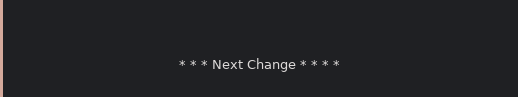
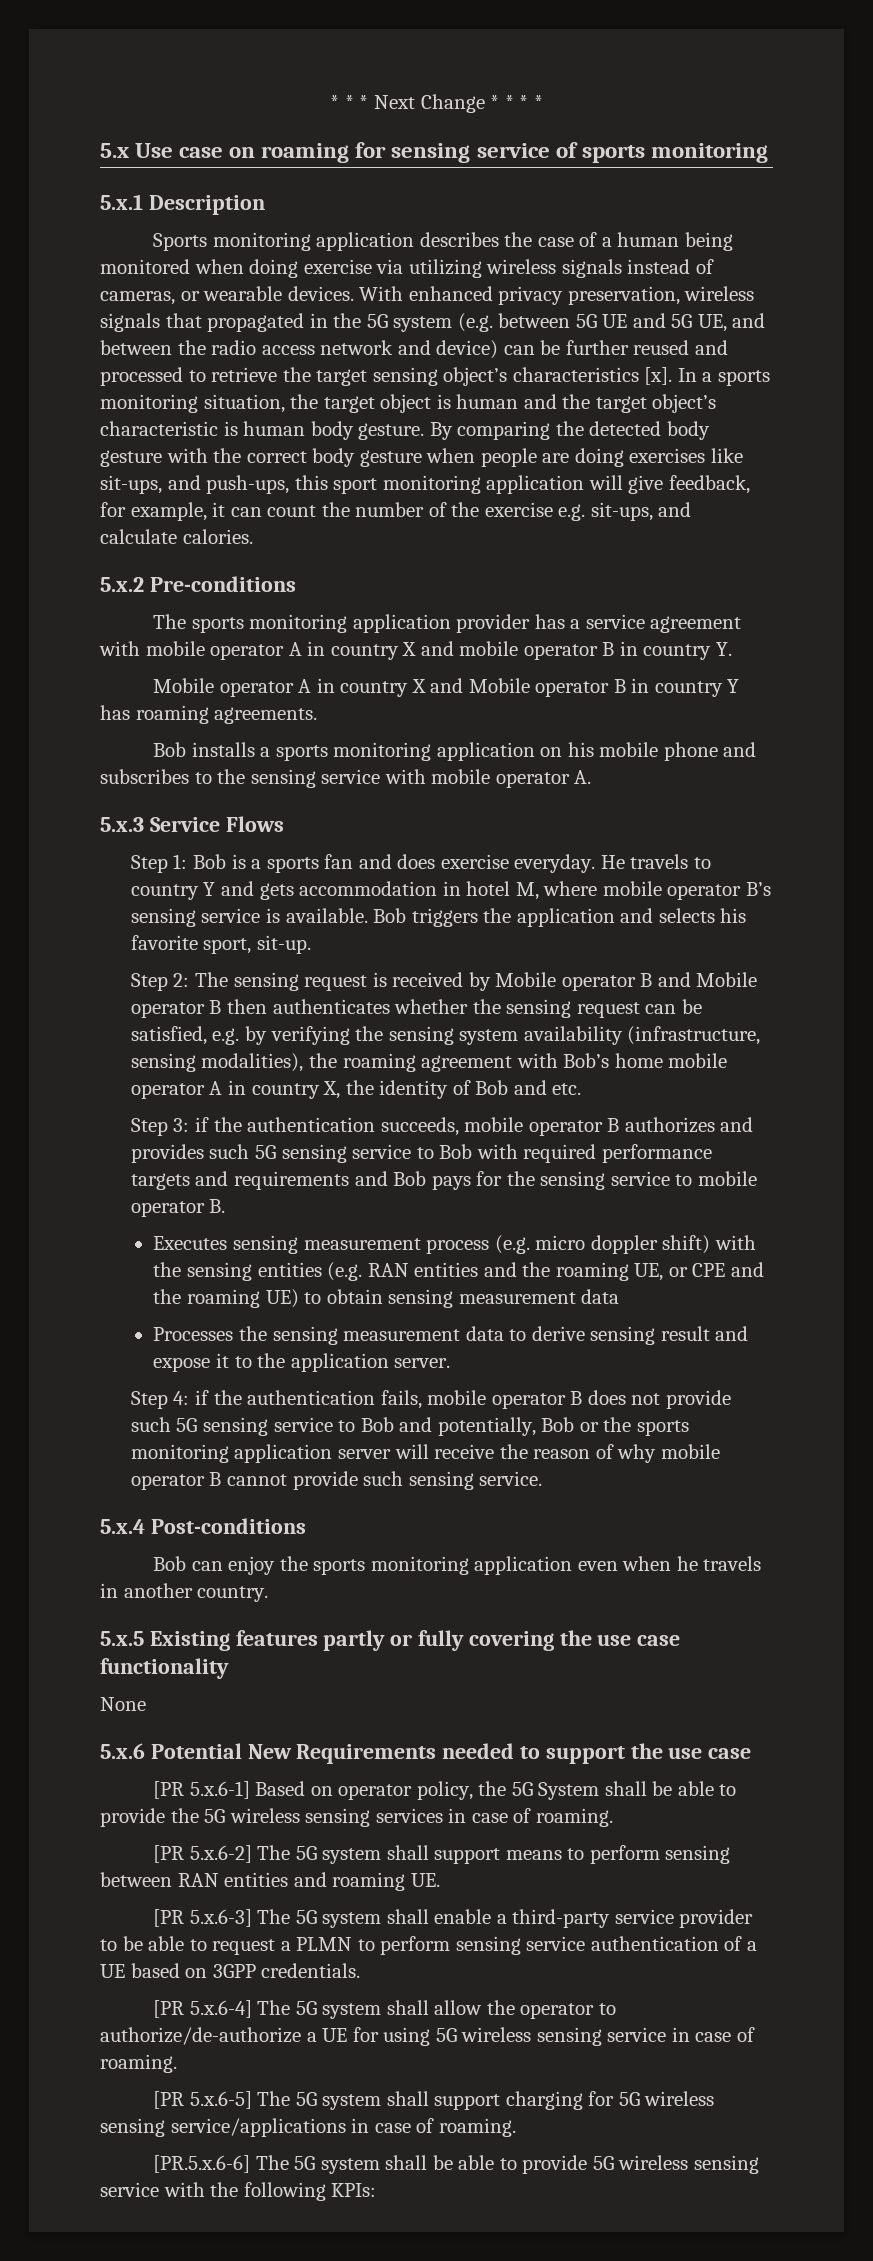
(340, 64) none -> [100,142,768,163] [100,194,265,215] [152,232,733,251] [100,259,714,278] [100,286,755,305] [100,313,766,332] [100,340,728,359] [100,367,770,386] [100,394,717,413] [100,421,710,440] [100,448,743,467] [100,475,750,494] [100,502,692,521] [100,529,253,544] [100,576,296,592] [152,614,742,633] [99,641,732,660] [152,678,740,697] [100,705,318,724] [152,742,757,761] [100,769,592,788] [100,816,284,832] [130,854,711,873] [130,881,771,900] [130,908,747,927] [130,935,312,954] [130,972,758,991] [130,999,702,1018] [130,1026,761,1045] [130,1053,728,1072] [130,1080,582,1099] [130,1117,754,1136] [130,1144,712,1163] [130,1171,757,1190] [130,1199,226,1217] [153,1235,756,1254] [153,1262,764,1281] [153,1289,620,1308] [153,1326,749,1345] [153,1353,451,1372] [130,1390,731,1409] [130,1417,689,1436] [130,1444,720,1463] [130,1471,543,1490] [100,1518,306,1534] [152,1556,762,1575] [100,1583,269,1602] [100,1630,681,1651] [100,1658,229,1679] [100,1697,146,1711] [100,1743,752,1764] [152,1781,737,1800] [100,1808,613,1827] [152,1845,731,1864] [100,1872,440,1891] [152,1909,754,1928] [100,1936,757,1955] [100,1963,361,1978] [152,2000,616,2019] [100,2027,755,2046] [100,2054,177,2073] [152,2091,715,2110] [100,2118,516,2137] [152,2155,759,2174] [100,2182,377,2201] // 5.x Use case on roaming for sensing service of sports monitoring // 5.x.1 Description // Sports monitoring application describes the case of a human being monitored when doing exercise via utilizing wireless signals instead of cameras, or wearable devices. With enhanced privacy preservation, wireless signals that propagated in the 5G system (e.g. between 5G UE and 5G UE, and between the radio access network and device) can be further reused and processed to retrieve the target sensing object’s characteristics [x]. In a sports monitoring situation, the target object is human and the target object’s characteristic is human body gesture. By comparing the detected body gesture with the correct body gesture when people are doing exercises like sit-ups, and push-ups, this sport monitoring application will give feedback, for example, it can count the number of the exercise e.g. sit-ups, and calculate calories. // 5.x.2 Pre-conditions // The sports monitoring application provider has a service agreement with mobile operator A in country X and mobile operator B in country Y. // Mobile operator A in country X and Mobile operator B in country Y has roaming agreements. // Bob installs a sports monitoring application on his mobile phone and subscribes to the sensing service with mobile operator A. // 5.x.3 Service Flows // Step 1: Bob is a sports fan and does exercise everyday. He travels to country Y and gets accommodation in hotel M, where mobile operator B’s sensing service is available. Bob triggers the application and selects his favorite sport, sit-up. // Step 2: The sensing request is received by Mobile operator B and Mobile operator B then authenticates whether the sensing request can be satisfied, e.g. by verifying the sensing system availability (infrastructure, sensing modalities), the roaming agreement with Bob’s home mobile operator A in country X, the identity of Bob and etc. // Step 3: if the authentication succeeds, mobile operator B authorizes and provides such 5G sensing service to Bob with required performance targets and requirements and Bob pays for the sensing service to mobile operator B. // Executes sensing measurement process (e.g. micro doppler shift) with the sensing entities (e.g. RAN entities and the roaming UE, or CPE and the roaming UE) to obtain sensing measurement data // Processes the sensing measurement data to derive sensing result and expose it to the application server. // Step 4: if the authentication fails, mobile operator B does not provide such 5G sensing service to Bob and potentially, Bob or the sports monitoring application server will receive the reason of why mobile operator B cannot provide such sensing service. // 5.x.4 Post-conditions // Bob can enjoy the sports monitoring application even when he travels in another country. // 5.x.5 Existing features partly or fully covering the use case functionality // None // 5.x.6 Potential New Requirements needed to support the use case // [PR 5.x.6-1] Based on operator policy, the 5G System shall be able to provide the 5G wireless sensing services in case of roaming. // [PR 5.x.6-2] The 5G system shall support means to perform sensing between RAN entities and roaming UE. // [PR 5.x.6-3] The 5G system shall enable a third-party service provider to be able to request a PLMN to perform sensing service authentication of a UE based on 3GPP credentials. // [PR 5.x.6-4] The 5G system shall allow the operator to authorize/de-authorize a UE for using 5G wireless sensing service in case of roaming. // [PR 5.x.6-5] The 5G system shall support charging for 5G wireless sensing service/applications in case of roaming. // [PR.5.x.6-6] The 5G system shall be able to provide 5G wireless sensing service with the following KPIs:

